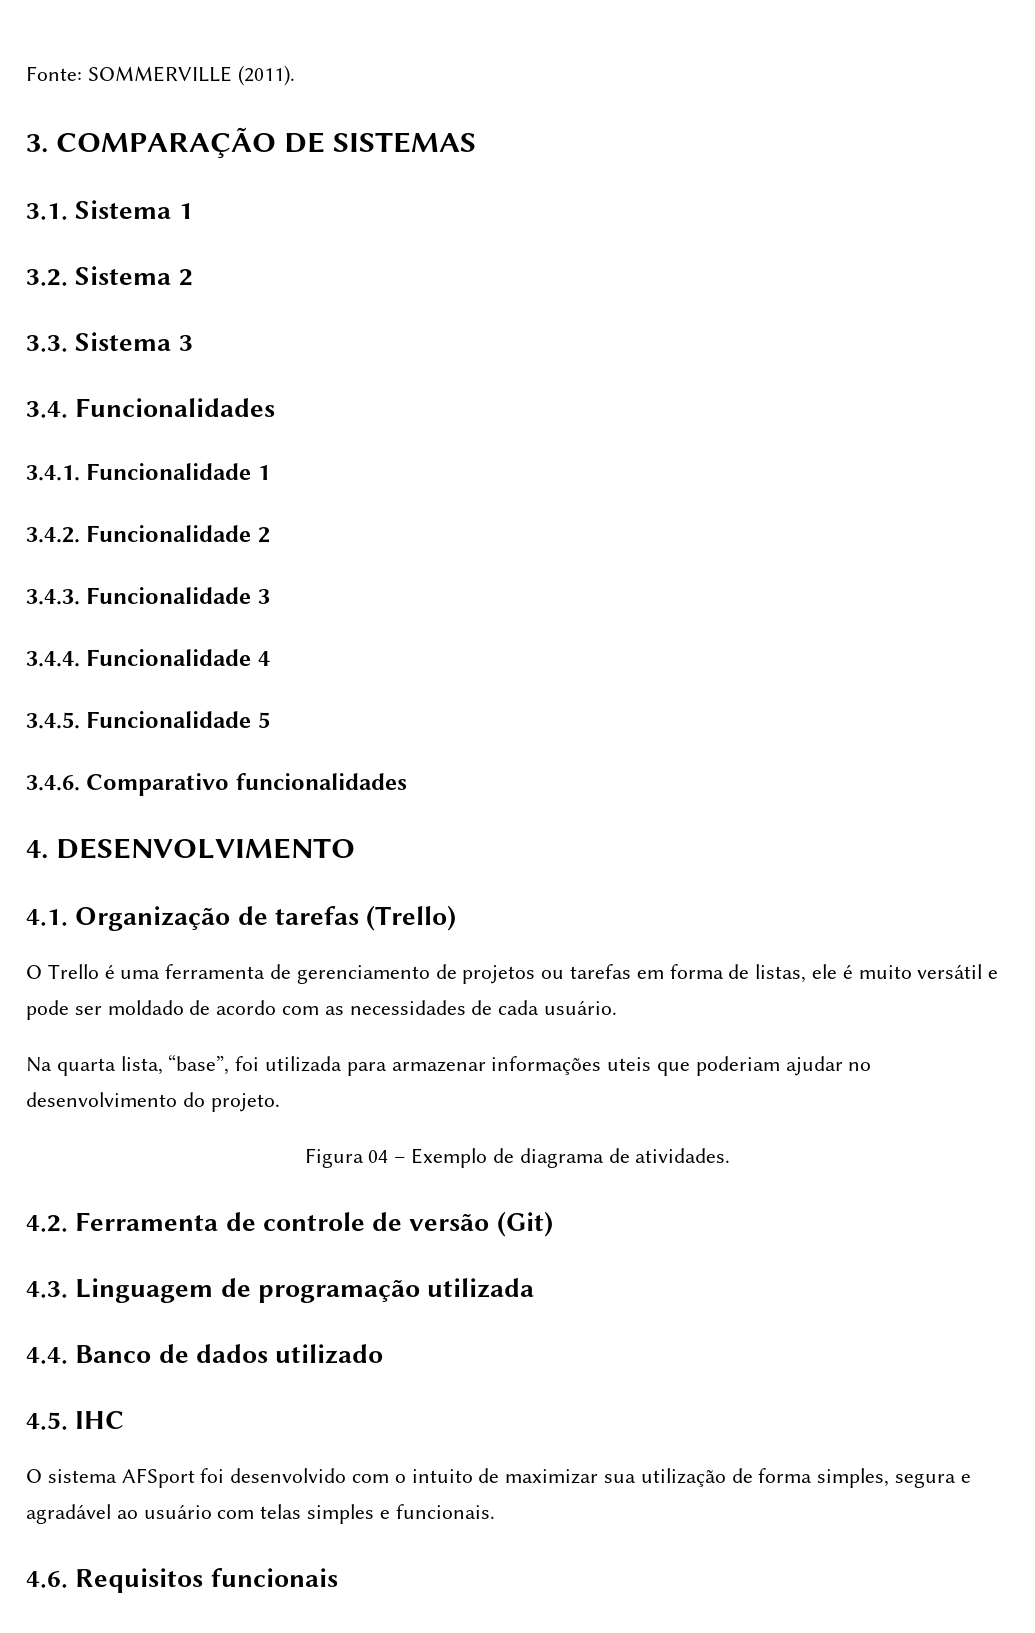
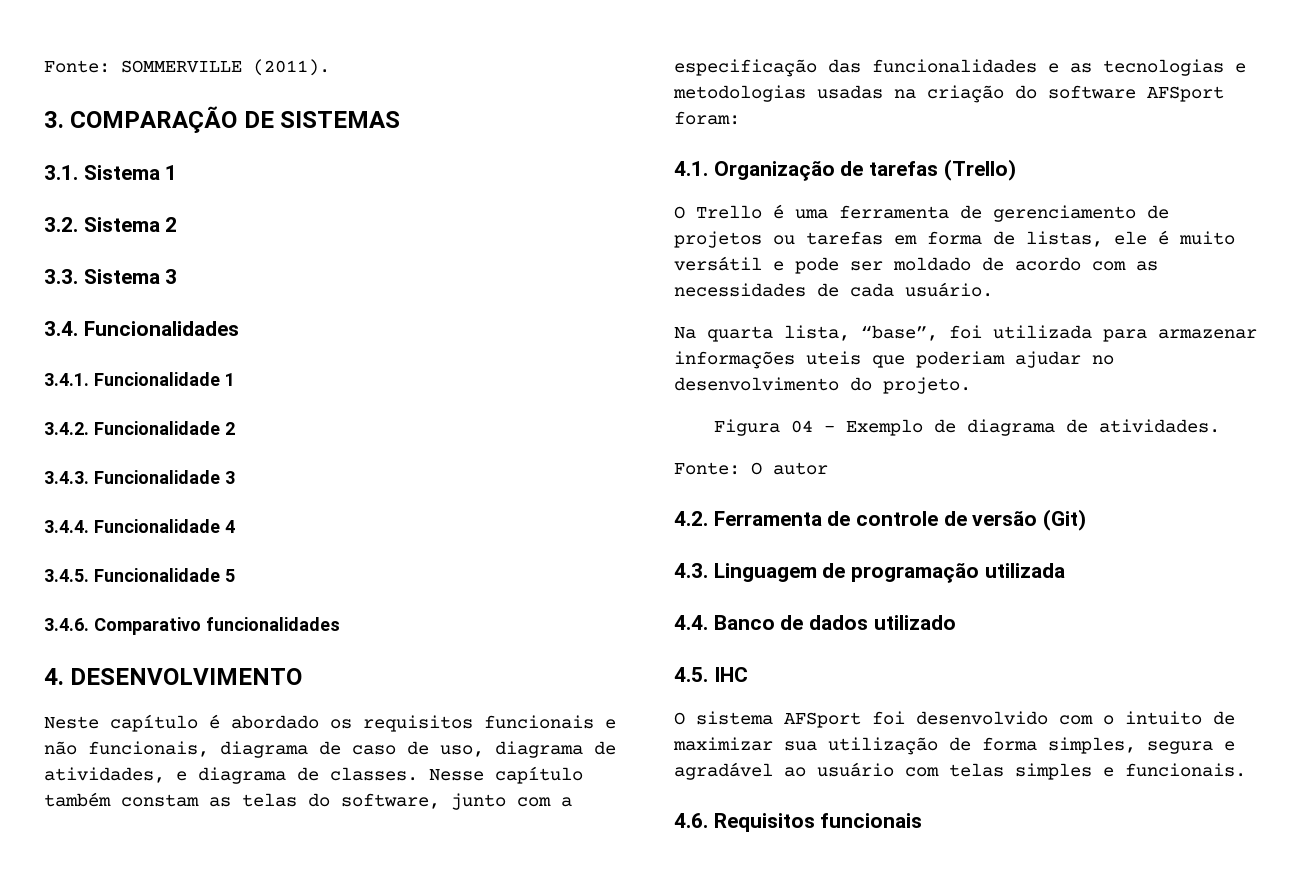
(356, 848) none -> [44,714,616,732] [44,741,616,758] [44,766,583,784] [44,792,572,810] [674,59,1246,77] [673,85,1224,103] [674,111,740,125] // Neste capítulo é abordado os requisitos funcionais e não funcionais, diagrama de caso de uso, diagrama de atividades, e diagrama de classes. Nesse capítulo também constam as telas do software, junto com a especificação das funcionalidades e as tecnologias e metodologias usadas na criação do software AFSport foram:
(731, 1155) none -> [674,462,828,475] // Fonte: O autor

